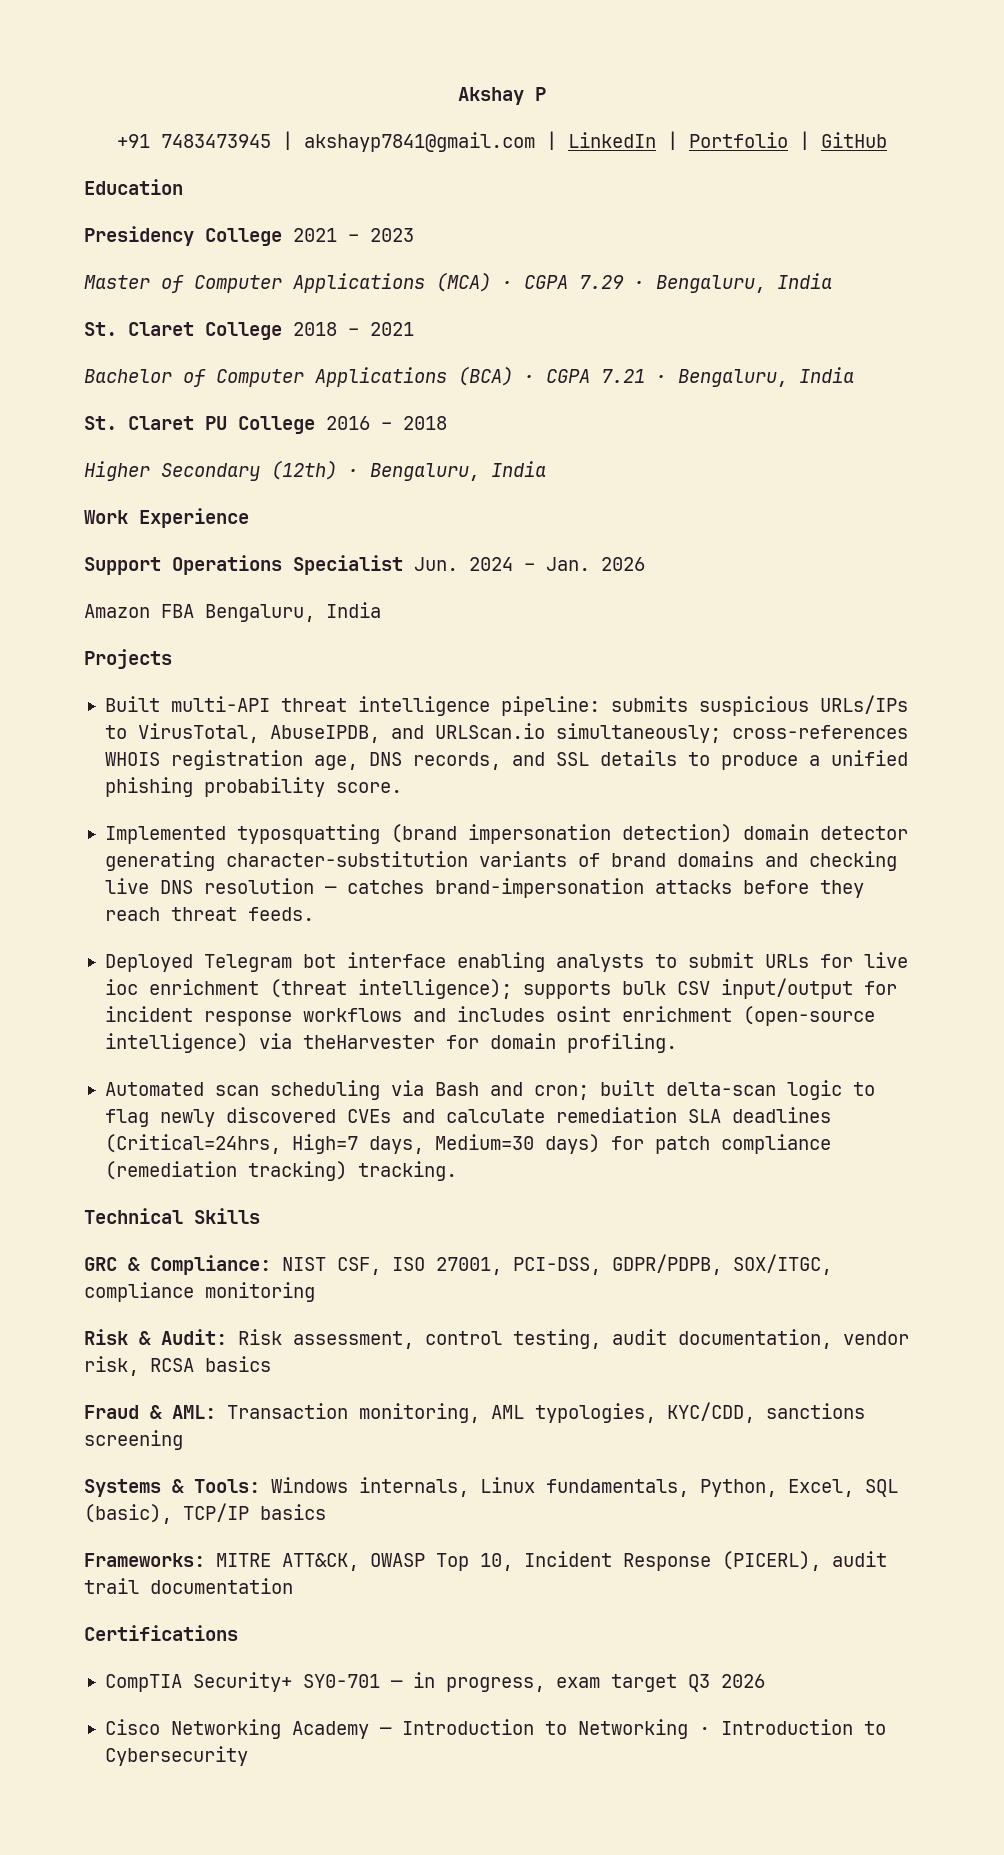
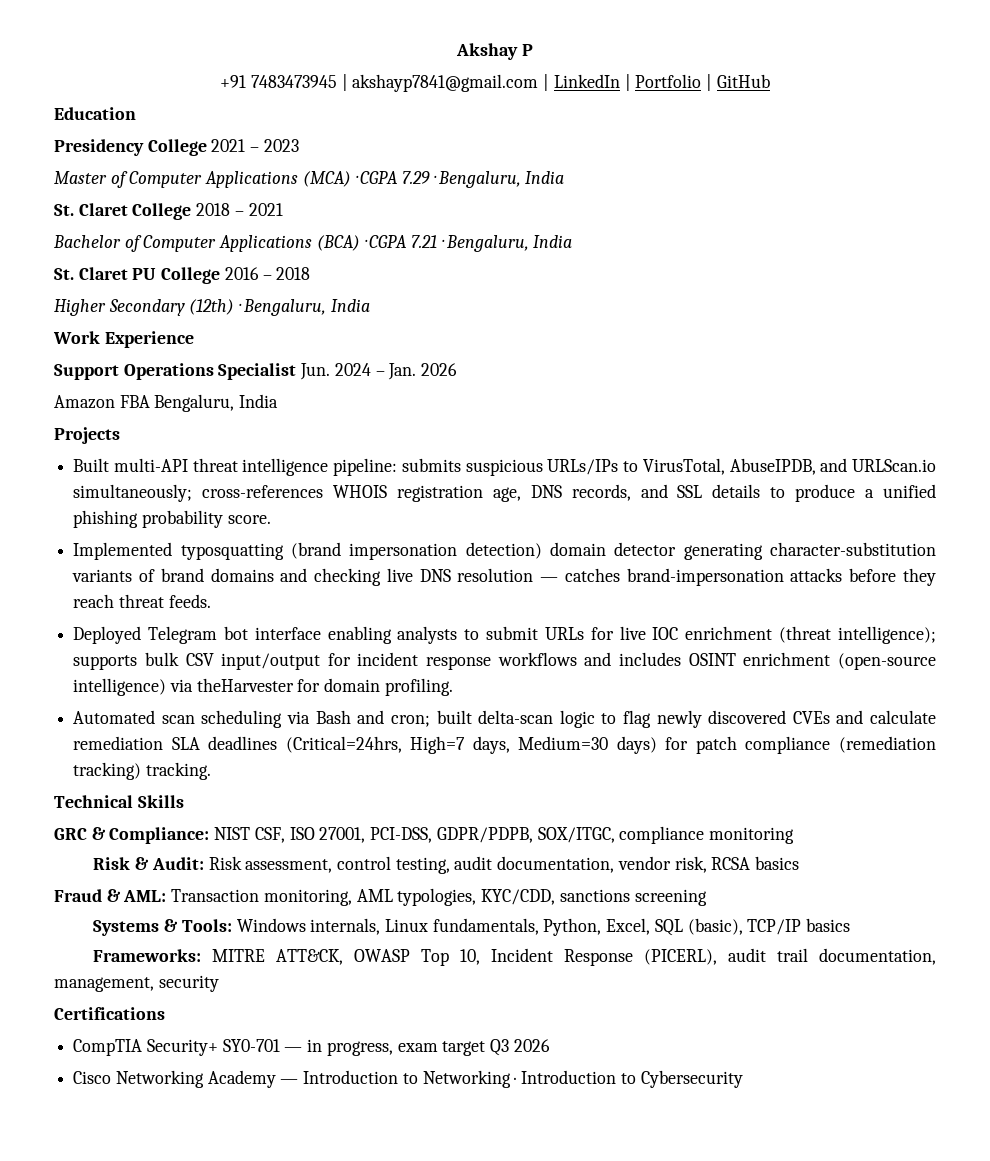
[104,979,138,995] ioc -> [652,627,679,640] IOC
[555,1006,611,1022] osint -> [688,653,736,666] OSINT
[150,1578,293,1594] documentation -> [819,948,937,965] [54,975,219,992] documentation, management, security

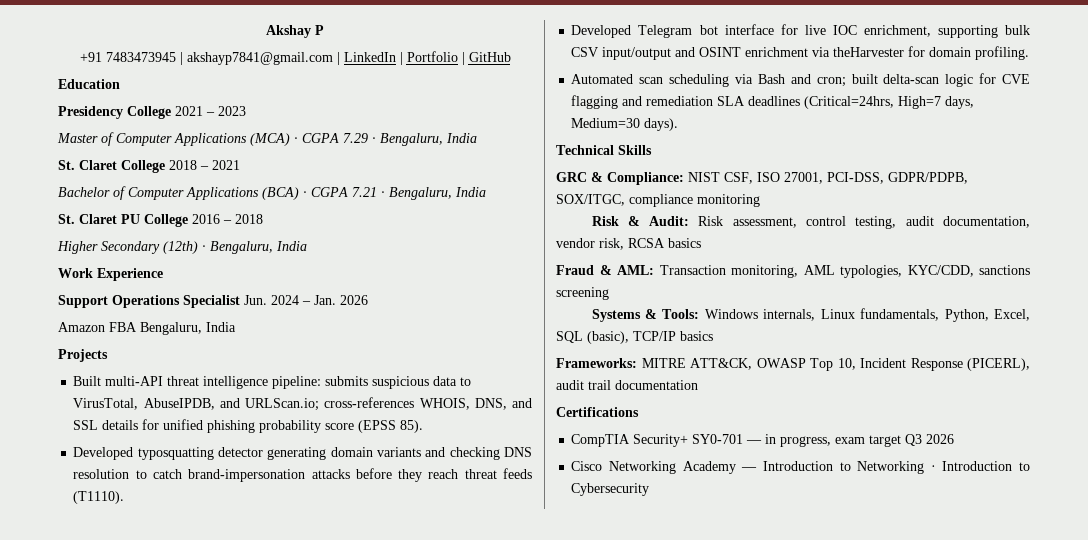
[547,459,619,475] URLs/IPs -> [433,376,458,386] data
[851,459,936,472] [73,484,937,502] [73,510,271,528] [73,542,936,560] [72,568,274,582] URLScan.io simultaneously; cross-references WHOIS registration age, DNS records, and SSL details to produce a unified phishing probability score. // Implemented typosquatting (brand impersonation detection) domain detector generating character-substitution variants of brand domains -> [245,397,533,411] [73,419,424,433] [73,447,422,460] URLScan.io; cross-references WHOIS, DNS, and SSL details for unified phishing probability score (EPSS 85). // Developed typosquatting detector generating domain variants
[386,568,413,582] live -> (500, 453) none
[540,568,620,582] — catches -> [135,469,182,479] to catch
[168,594,211,608] [73,626,936,644] [73,652,937,670] [73,678,167,696] feeds. // Deployed Telegram bot interface enabling analysts to submit URLs for live IOC enrichment (threat intelligence); supports bulk CSV input/output for incident response workflows and includes OSINT enrichment (open-source intelligence) -> [503,468,532,479] [73,491,125,504] [571,24,1030,38] [571,47,809,60] feeds (T1110). // Developed Telegram bot interface for live IOC enrichment, supporting bulk CSV input/output and OSINT enrichment
[601,710,936,728] to flag newly discovered CVEs and calculate -> [979,73,1030,84] [571,95,643,109] for CVE flagging and
[616,736,936,754] [73,762,211,780] days) for patch compliance (remediation tracking) tracking. -> [644,118,679,131] days).
[819,948,937,965] [54,975,219,992] documentation, management, security -> [615,380,698,390] documentation

